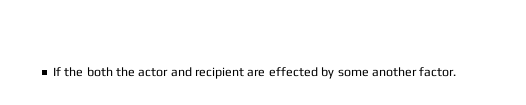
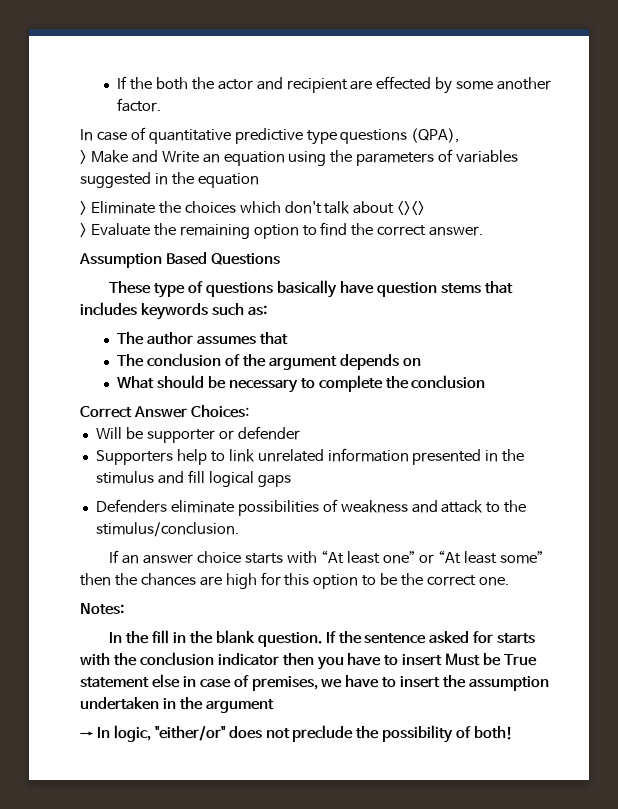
(457, 72) none -> [80,127,460,145] [80,149,519,166] [80,172,259,188] [80,201,426,215] [80,222,484,239] [79,252,280,268] [109,280,513,298] [80,302,267,320] [117,332,288,345] [117,353,421,370] [117,375,486,393] [80,405,249,418] [95,426,300,443] [95,448,525,465] [95,470,291,487] [95,499,527,516] [95,522,239,537] [109,550,545,564] [80,572,509,589] [80,603,124,615] [109,630,536,647] [80,652,538,670] [80,674,550,691] [80,697,274,713] [80,725,514,743] // In case of quantitative predictive type questions (QPA), // > Make and Write an equation using the parameters of variables suggested in the equation // > Eliminate the choices which don't talk about <><> // > Evaluate the remaining option to find the correct answer. // Assumption Based Questions // These type of questions basically have question stems that includes keywords such as: // The author assumes that // The conclusion of the argument depends on // What should be necessary to complete the conclusion // Correct Answer Choices: // Will be supporter or defender // Supporters help to link unrelated information presented in the stimulus and fill logical gaps // Defenders eliminate possibilities of weakness and attack to the stimulus/conclusion. // If an answer choice starts with “At least one” or “At least some” then the chances are high for this option to be the correct one. // Notes: // In the fill in the blank question. If the sentence asked for starts with the conclusion indicator then you have to insert Must be True statement else in case of premises, we have to insert the assumption undertaken in the argument // → In logic, "either/or" does not preclude the possibility of both!

